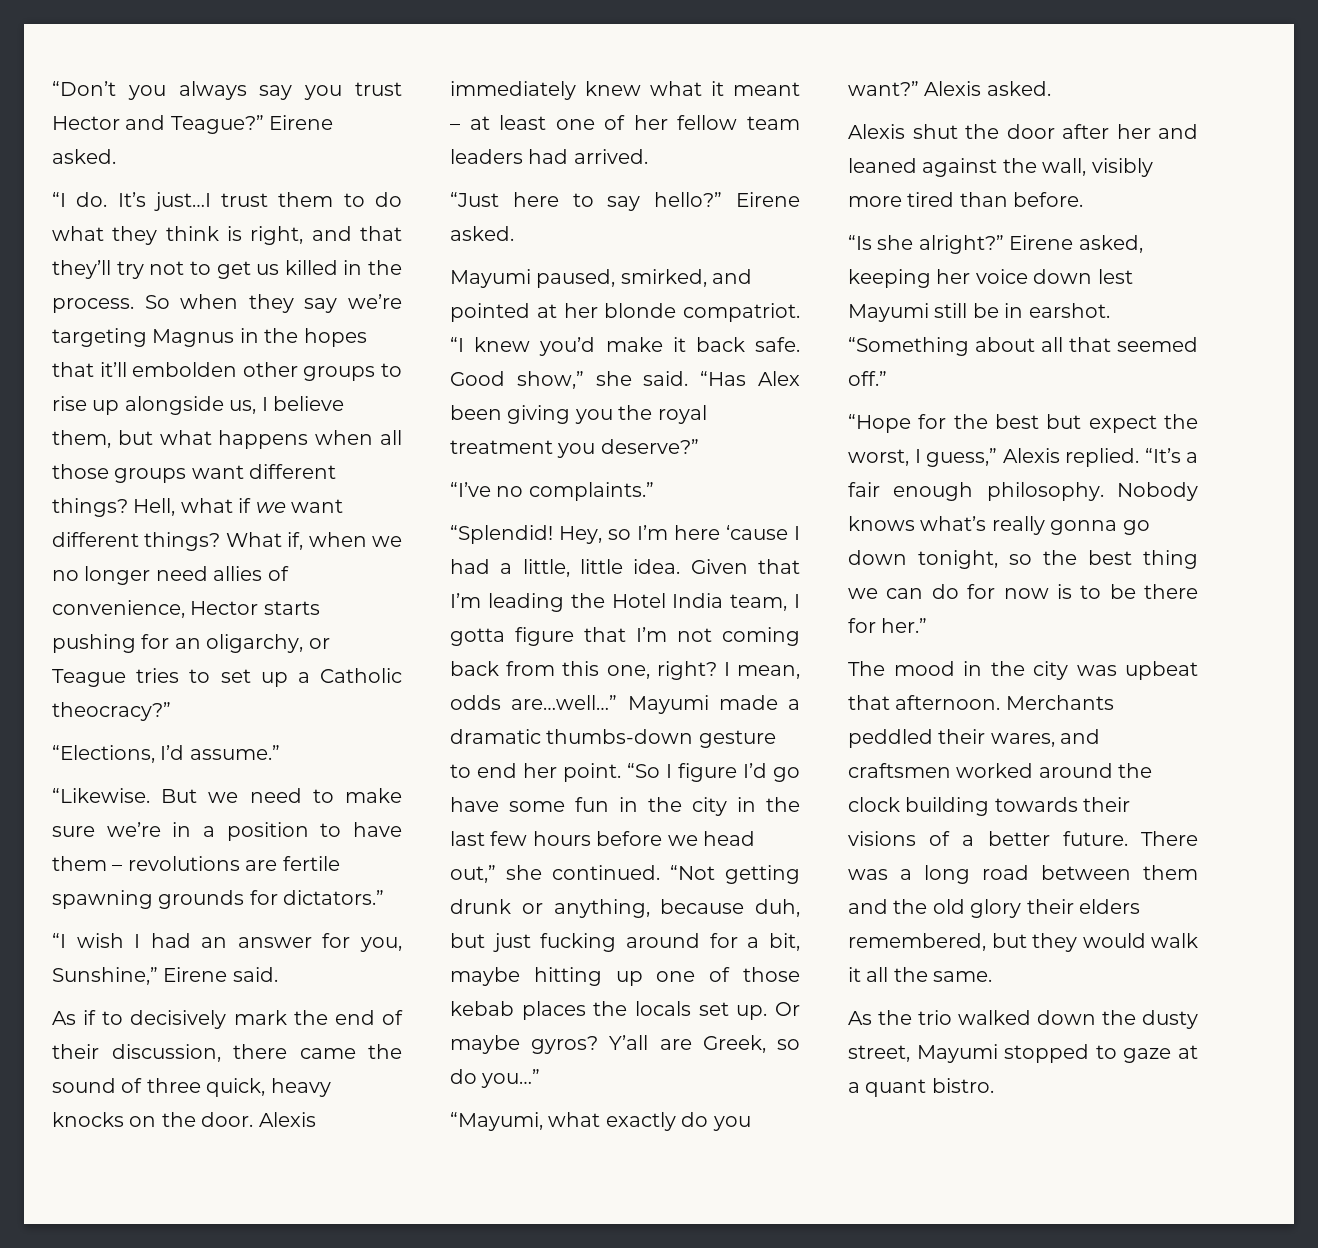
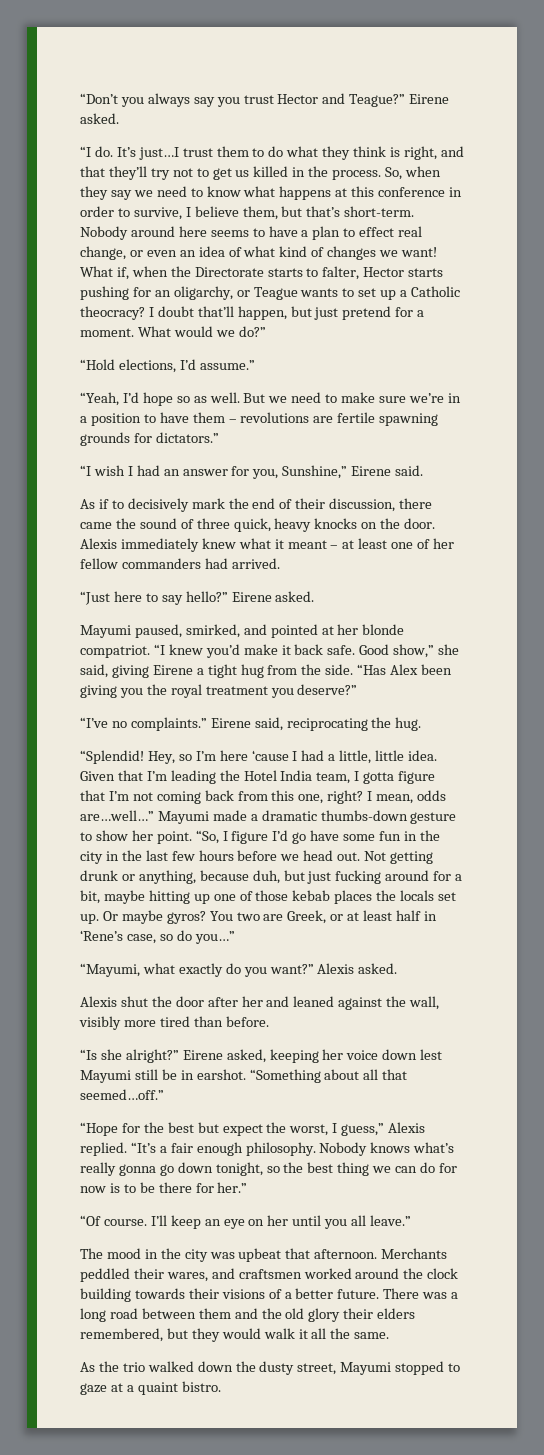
[144,295,170,309] So -> [385,167,403,180] So,
[348,294,402,309] [52,328,367,347] [52,362,402,381] [52,396,344,415] [52,430,402,449] [52,464,337,483] [52,498,343,517] [52,532,402,551] [52,566,289,585] [52,600,185,618] we’re targeting Magnus in the hopes that it’ll embolden other groups to rise up alongside us, I believe them, but what happens when all those groups want different things? Hell, what if we want different things? What if, when we no longer need allies of convenience, -> [133,186,463,200] [80,206,415,220] [80,226,423,240] [80,246,438,260] [80,266,360,280] we need to know what happens at this conference in order to survive, I believe them, but that’s short-term. Nobody around here seems to have a plan to effect real change, or even an idea of what kind of changes we want! What if, when the Directorate starts to falter,
[136,668,180,683] tries -> [300,288,339,297] wants
[52,702,171,721] [52,745,280,763] [52,788,150,803] theocracy?” // “Elections, I’d assume.” // “Likewise. -> [80,306,425,320] [80,326,266,337] [80,359,255,373] [80,392,240,406] theocracy? I doubt that’ll happen, but just pretend for a moment. What would we do?” // “Hold elections, I’d assume.” // “Yeah, I’d hope so as well.
[747,116,800,130] [450,149,523,164] team leaders -> [121,558,201,569] commanders
[643,371,689,386] said. -> [80,664,354,678] said, giving Eirene a tight hug from the side.
(654, 491) none -> [210,717,422,731] Eirene said, reciprocating the hug.
[477,763,517,778] end -> [95,830,128,841] show
[627,763,660,778] “So -> [195,830,219,844] “So,
[450,865,715,883] out,” she continued. “Not -> [337,851,387,861] out. Not
[609,1035,766,1053] Y’all are Greek, -> [209,910,437,924] [80,930,156,944] You two are Greek, or at least half in ‘Rene’s case,
[1117,337,1198,352] [848,371,887,386] seemed off.” -> [80,1089,164,1100] seemed…off.”
(928, 625) none -> [80,1215,412,1229] // “Of course. I’ll keep an eye on her until you all leave.”
[865,1079,927,1097] quant -> [137,1382,178,1395] quaint

